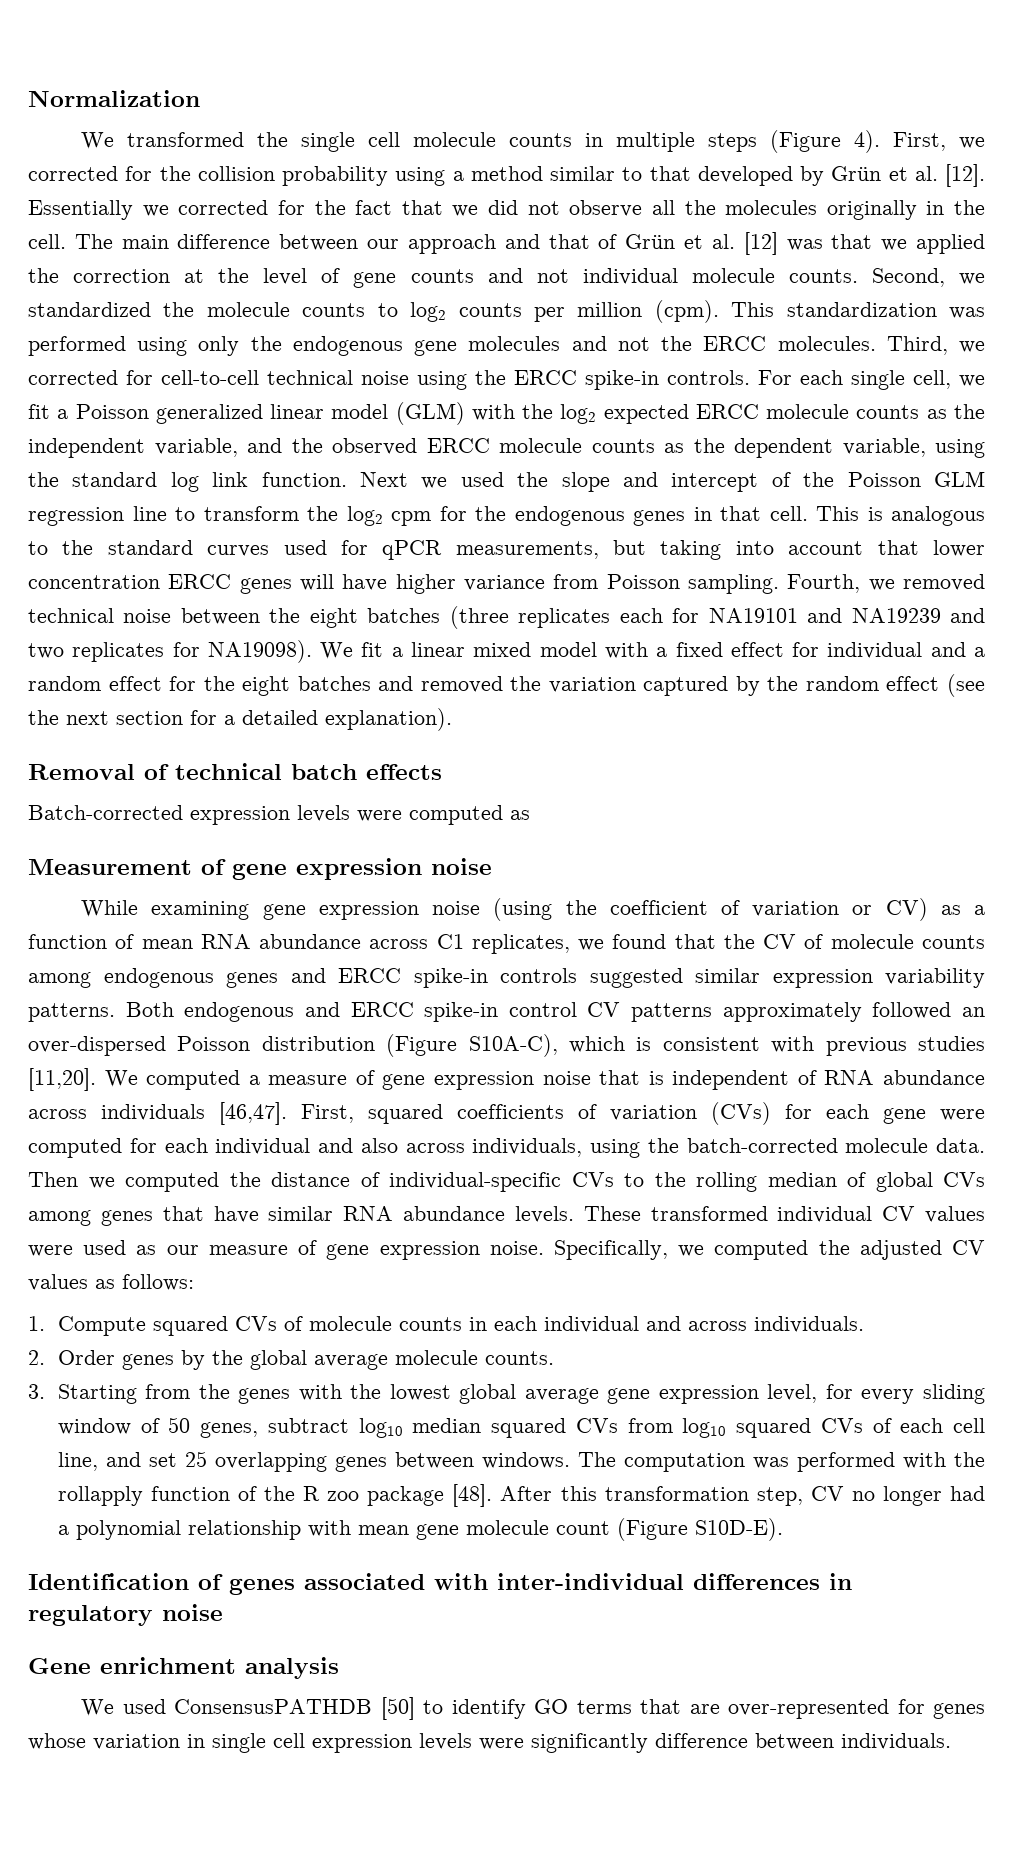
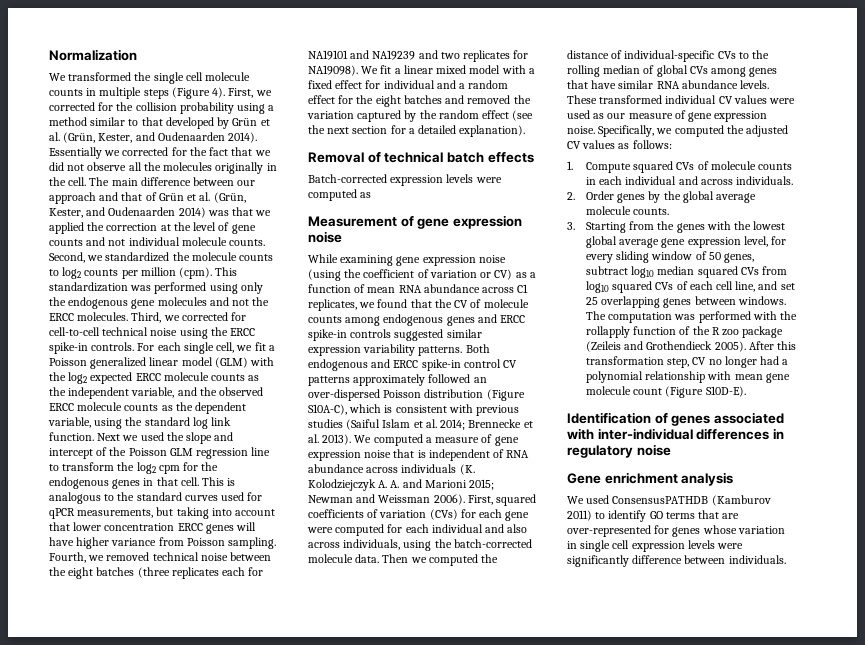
[945,164,985,187] [12]. -> [63,132,258,143] (Grün, Kester, and Oudenaarden 2014).
[743,232,778,255] [12] -> [213,192,246,203] [49,207,206,218] (Grün, Kester, and Oudenaarden 2014)
[28,1068,96,1091] [11,20]. -> [346,419,533,430] [308,434,352,445] (Saiful Islam et al. 2014; Brennecke et al. 2013).
[219,1102,287,1125] [46,47]. -> [459,464,475,475] [308,479,495,491] [308,494,465,505] (K. Kolodziejczyk A. A. and Marioni 2015; Newman and Weissman 2006).
[452,1484,493,1507] [48]. -> [585,341,746,352] (Zeileis and Grothendieck 2005).
[380,1697,415,1720] [50] -> [711,495,771,506] [567,510,592,521] (Kamburov 2011)

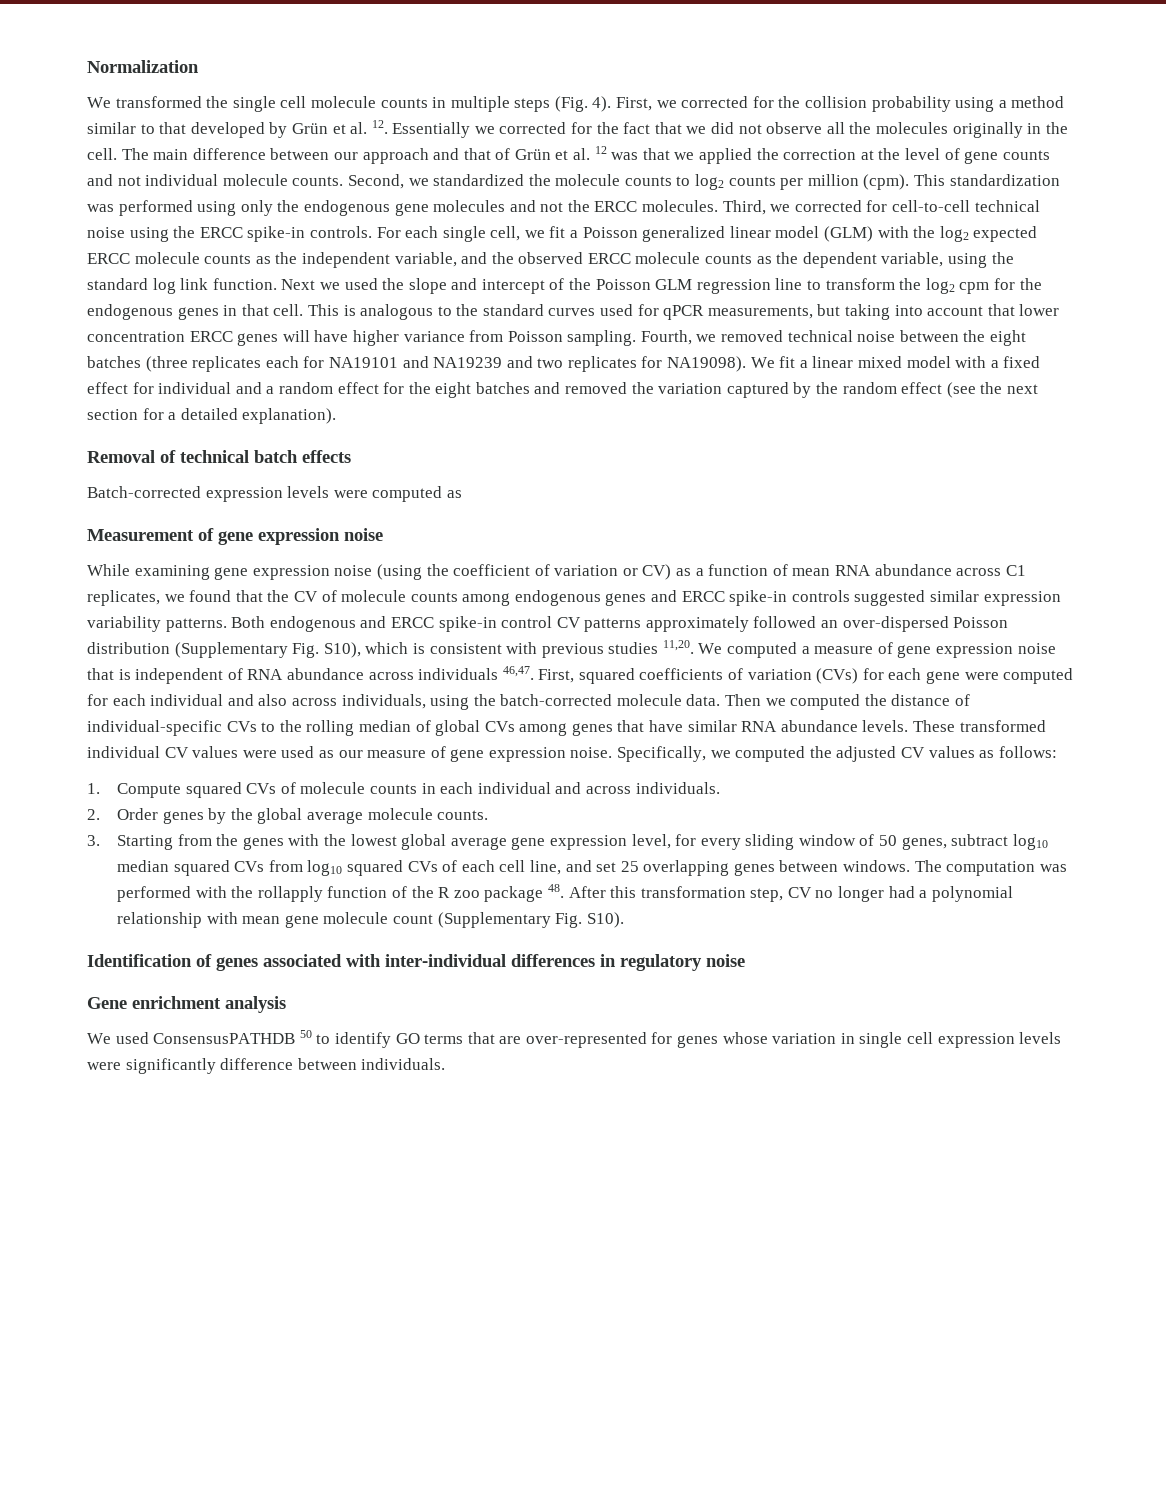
[171,87,210,99] (Figure -> [554,96,588,112] (Fig.
[63,132,258,143] (Grün, Kester, and Oudenaarden 2014). -> [371,120,388,134] 12.
[213,192,246,203] [49,207,206,218] (Grün, Kester, and Oudenaarden 2014) -> [594,146,607,154] 12
[486,389,525,401] [308,404,347,415] (Figure S10A-C), -> [174,642,361,658] (Supplementary Fig. S10),
[346,419,533,430] [308,434,352,445] (Saiful Islam et al. 2014; Brennecke et al. 2013). -> [662,640,694,654] 11,20.
[459,464,475,475] [308,479,495,491] [308,494,465,505] (K. Kolodziejczyk A. A. and Marioni 2015; Newman and Weissman 2006). -> [502,666,534,680] 46,47.
[585,341,746,352] (Zeileis and Grothendieck 2005). -> [547,884,564,898] 48.
[665,386,746,398] (Figure S10D-E). -> [437,912,624,928] (Supplementary Fig. S10).
[711,495,771,506] [567,510,592,521] (Kamburov 2011) -> [299,1030,312,1038] 50

